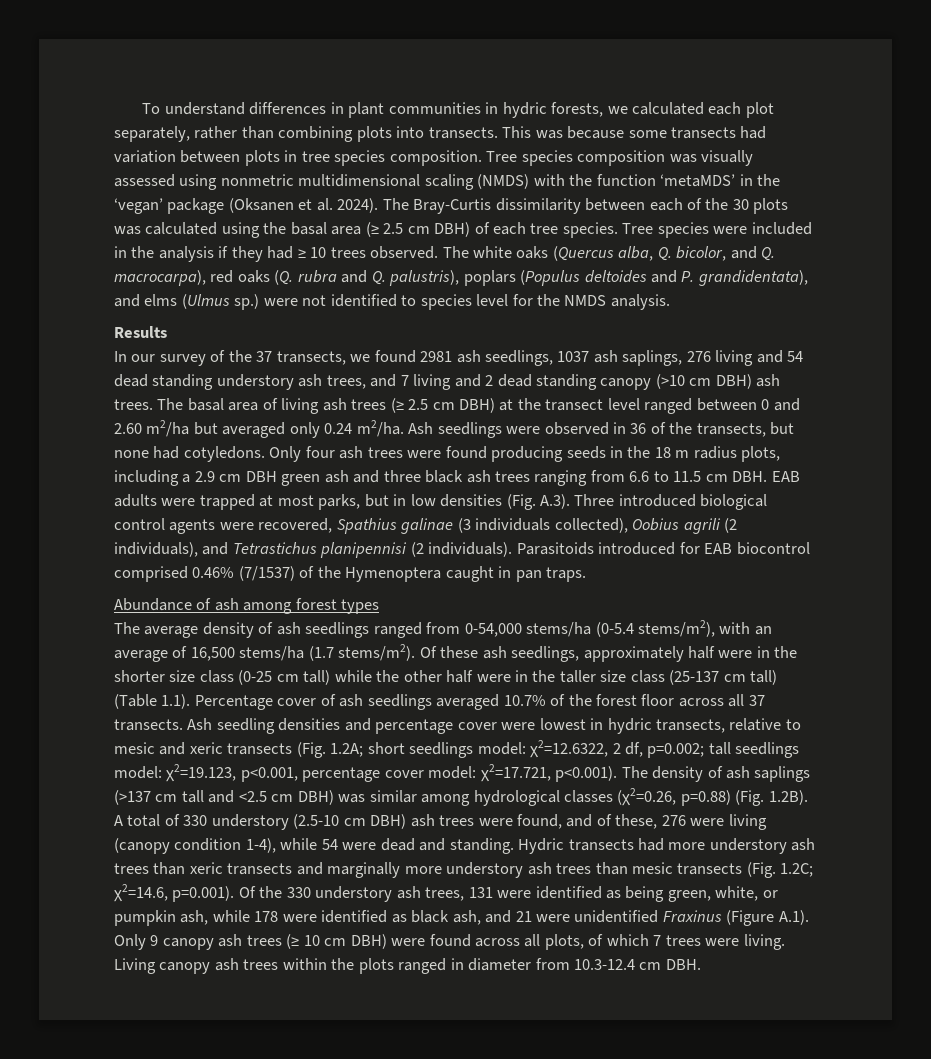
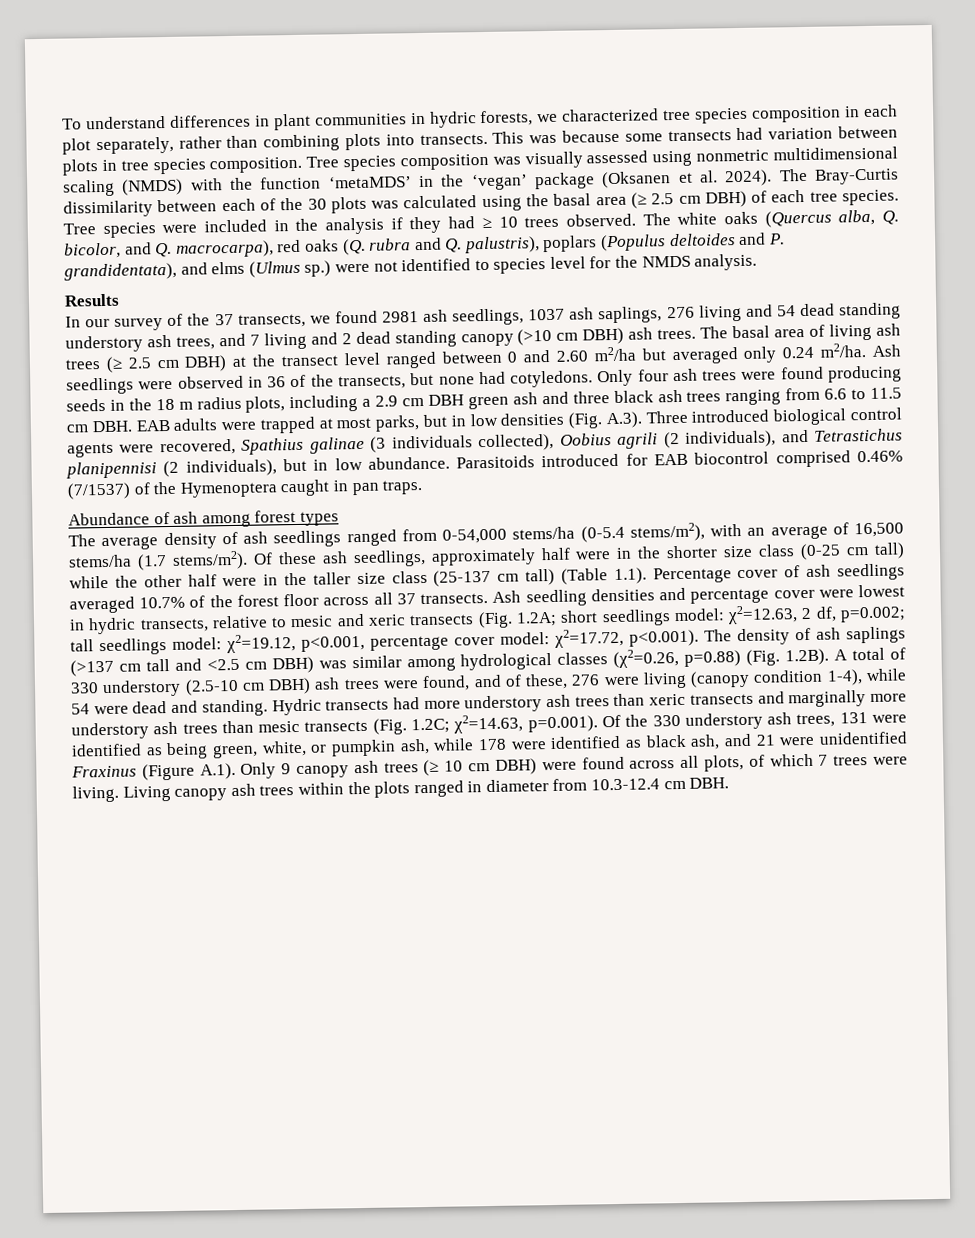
[631,102,704,115] calculated -> [562,106,861,124] characterized tree species composition in
[428,542,513,557] individuals). -> [185,456,450,477] individuals), but in low abundance.
[530,740,609,758] χ2=12.6322, -> [727,605,799,625] χ2=12.63,
[166,764,237,782] χ2=19.123, -> [226,634,296,654] χ2=19.12,
[480,764,551,782] χ2=17.721, -> [554,628,624,648] χ2=17.72,
[114,884,168,902] χ2=14.6, -> [453,714,524,734] χ2=14.63,

